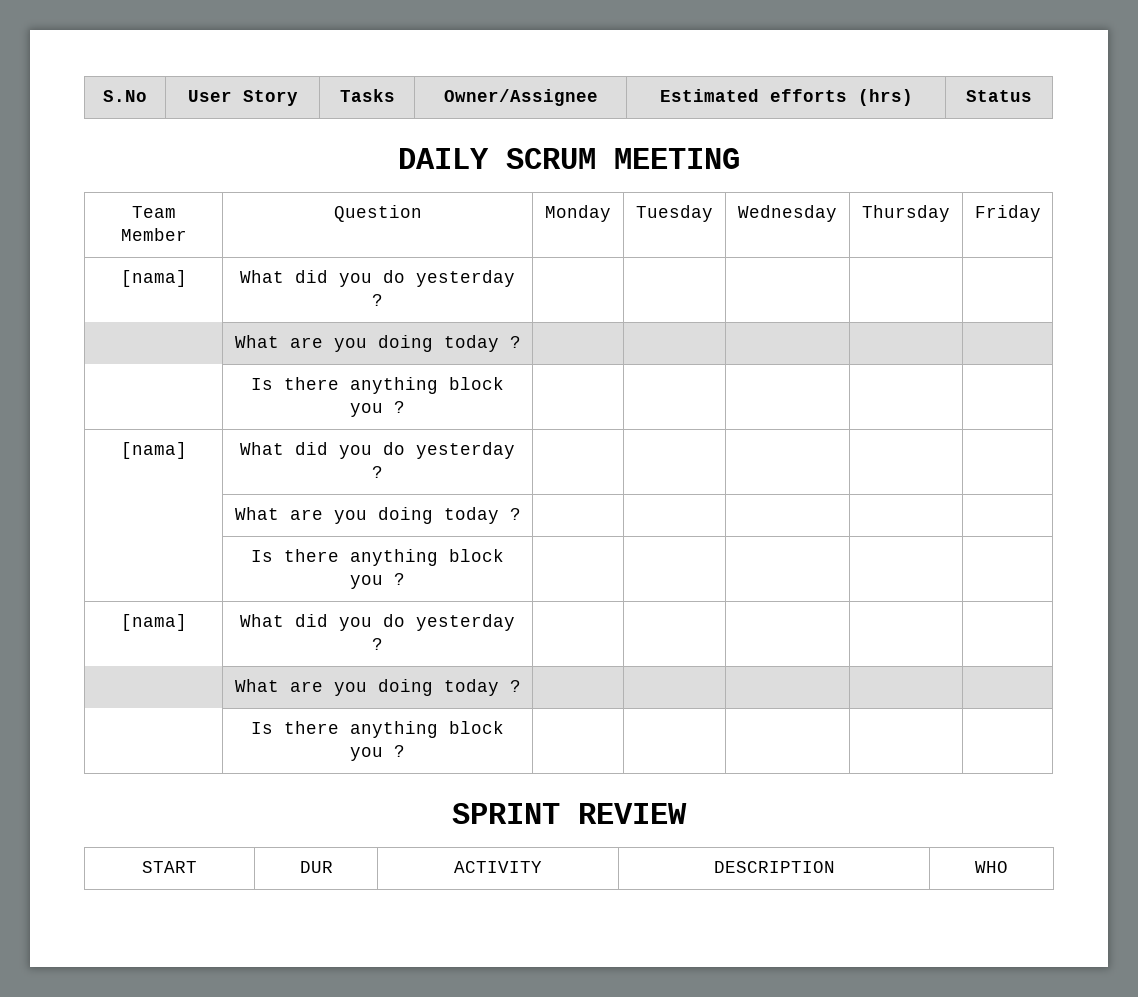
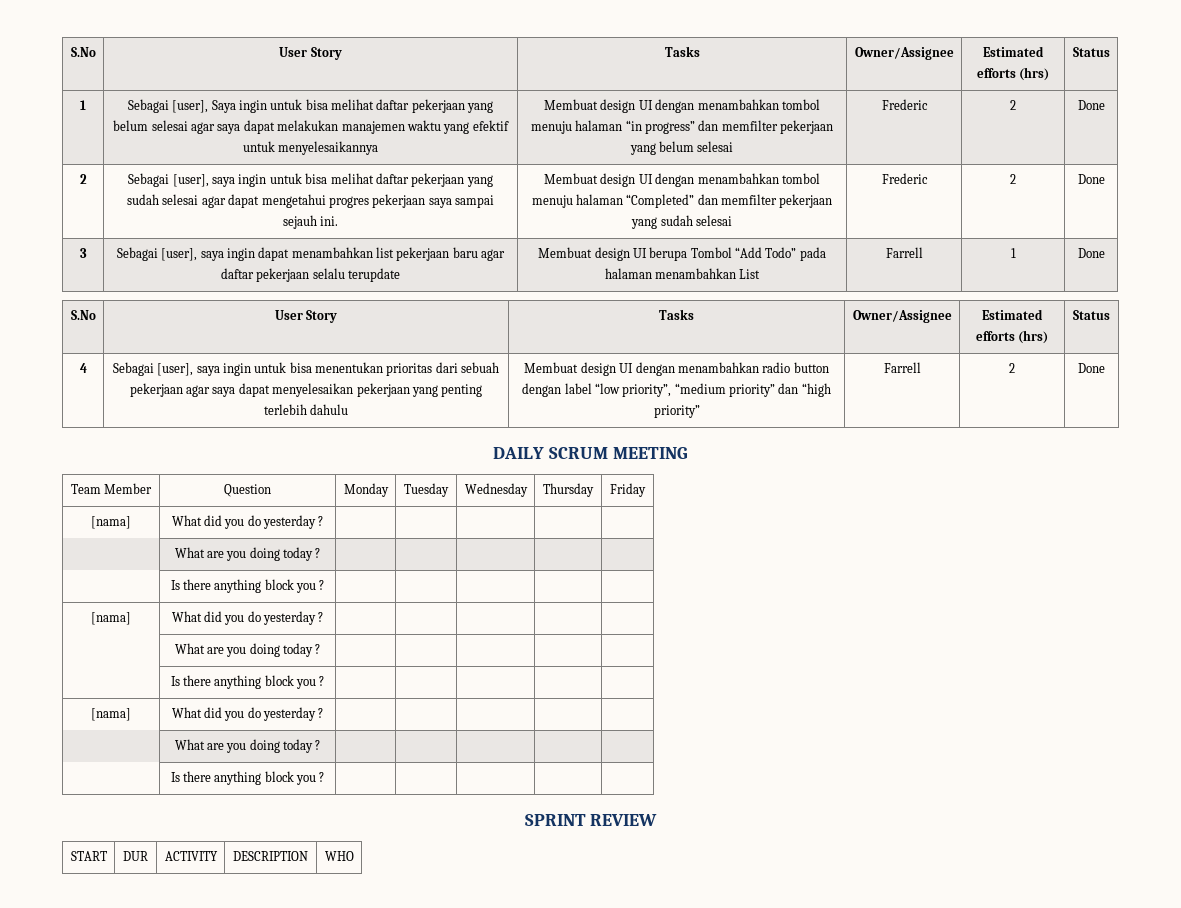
[103,90,147,102] [187,90,298,106] [339,89,395,102] [443,89,598,106] [659,89,913,106] [966,90,1032,102] S.No | User Story | Tasks | Owner/Assignee | Estimated efforts (hrs) | Status -> [70,47,96,57] [279,47,342,60] [664,46,700,57] [854,47,954,60] [983,46,1044,57] [976,67,1050,81] [1072,47,1110,57] [80,100,86,110] [127,99,494,113] [113,120,509,134] [242,141,379,155] [544,99,820,113] [530,120,834,134] [629,141,734,155] [881,99,928,110] [1010,100,1016,110] [1077,100,1105,110] [79,174,87,184] [128,173,493,187] [126,194,494,208] [282,215,339,229] [544,173,820,187] [531,194,833,208] [631,215,732,229] [881,173,928,184] [1010,174,1016,184] [1077,174,1105,184] [79,248,87,258] [116,247,506,261] [220,268,401,282] [538,247,826,261] [604,268,761,279] [885,247,923,258] [1010,248,1016,258] [1077,248,1105,258] [70,310,96,320] [274,310,338,323] [659,309,694,320] [852,310,952,323] [982,309,1043,320] [975,330,1049,344] [1073,310,1110,320] [79,363,87,373] [112,362,500,376] [129,383,483,397] [263,404,349,415] [524,362,829,376] [522,383,831,397] [653,405,700,418] [883,362,921,373] [1009,363,1015,373] [1078,363,1105,373] S.No | User Story | Tasks | Owner/Assignee | Estimated efforts (hrs) | Status // 1 | Sebagai [user], Saya ingin untuk bisa melihat daftar pekerjaan yang belum selesai agar saya dapat melakukan manajemen waktu yang efektif untuk menyelesaikannya | Membuat design UI dengan menambahkan tombol menuju halaman “in progress” dan memfilter pekerjaan yang belum selesai | Frederic | 2 | Done // 2 | Sebagai [user], saya ingin untuk bisa melihat daftar pekerjaan yang sudah selesai agar dapat mengetahui progres pekerjaan saya sampai sejauh ini. | Membuat design UI dengan menambahkan tombol menuju halaman “Completed” dan memfilter pekerjaan yang sudah selesai | Frederic | 2 | Done // 3 | Sebagai [user], saya ingin dapat menambahkan list pekerjaan baru agar daftar pekerjaan selalu terupdate | Membuat design UI berupa Tombol “Add Todo” pada halaman menambahkan List | Farrell | 1 | Done // S.No | User Story | Tasks | Owner/Assignee | Estimated efforts (hrs) | Status // 4 | Sebagai [user], saya ingin untuk bisa menentukan prioritas dari sebuah pekerjaan agar saya dapat menyelesaikan pekerjaan yang penting terlebih dahulu | Membuat design UI dengan menambahkan radio button dengan label “low priority”, “medium priority” dan “high priority” | Farrell | 2 | Done

